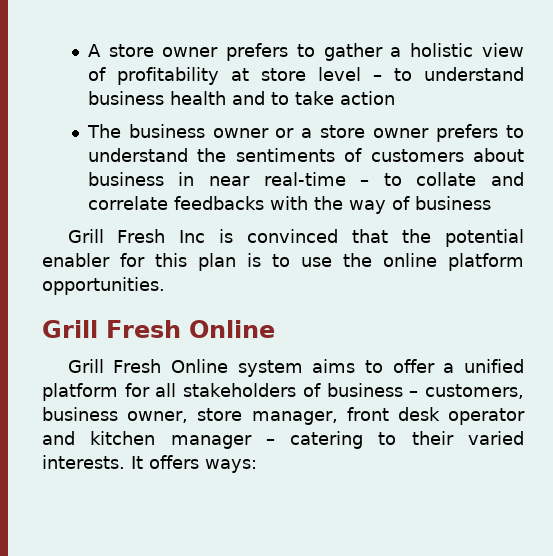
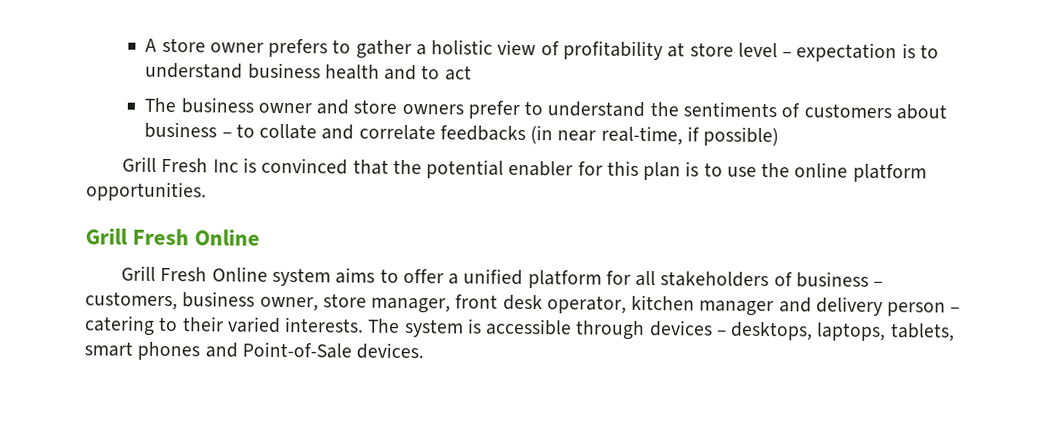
(382, 78) none -> [796,42,916,63] expectation is
[294,91,395,105] take action -> [444,65,472,81] act
[275,124,499,142] or a store owner prefers -> [316,99,520,119] and store owners prefer
[178,172,346,186] in near real-time -> (218, 130) none
[269,196,491,214] with the way of business -> [530,125,780,147] (in near real-time, if possible)
[448,408,525,425] [42,431,252,449] operator and kitchen manager -> [546,294,947,317] operator, kitchen manager and delivery person
[131,455,257,473] It offers ways: -> [367,318,955,342] [84,341,425,361] The system is accessible through devices – desktops, laptops, tablets, smart phones and Point-of-Sale devices.

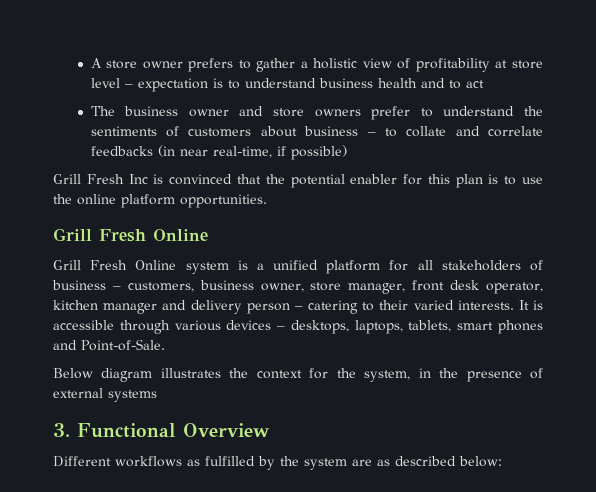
[335,267,444,284] aims to offer -> [237,260,248,270] is
[367,318,464,338] The system -> [518,300,529,310] It
(646, 330) none -> [174,320,221,331] various
[241,341,425,360] Point-of-Sale devices. -> [81,339,165,351] [53,368,543,382] [53,388,157,402] [53,423,270,438] [53,456,502,470] Point-of-Sale. // Below diagram illustrates the context for the system, in the presence of external systems // 3. Functional Overview // Different workflows as fulfilled by the system are as described below:

